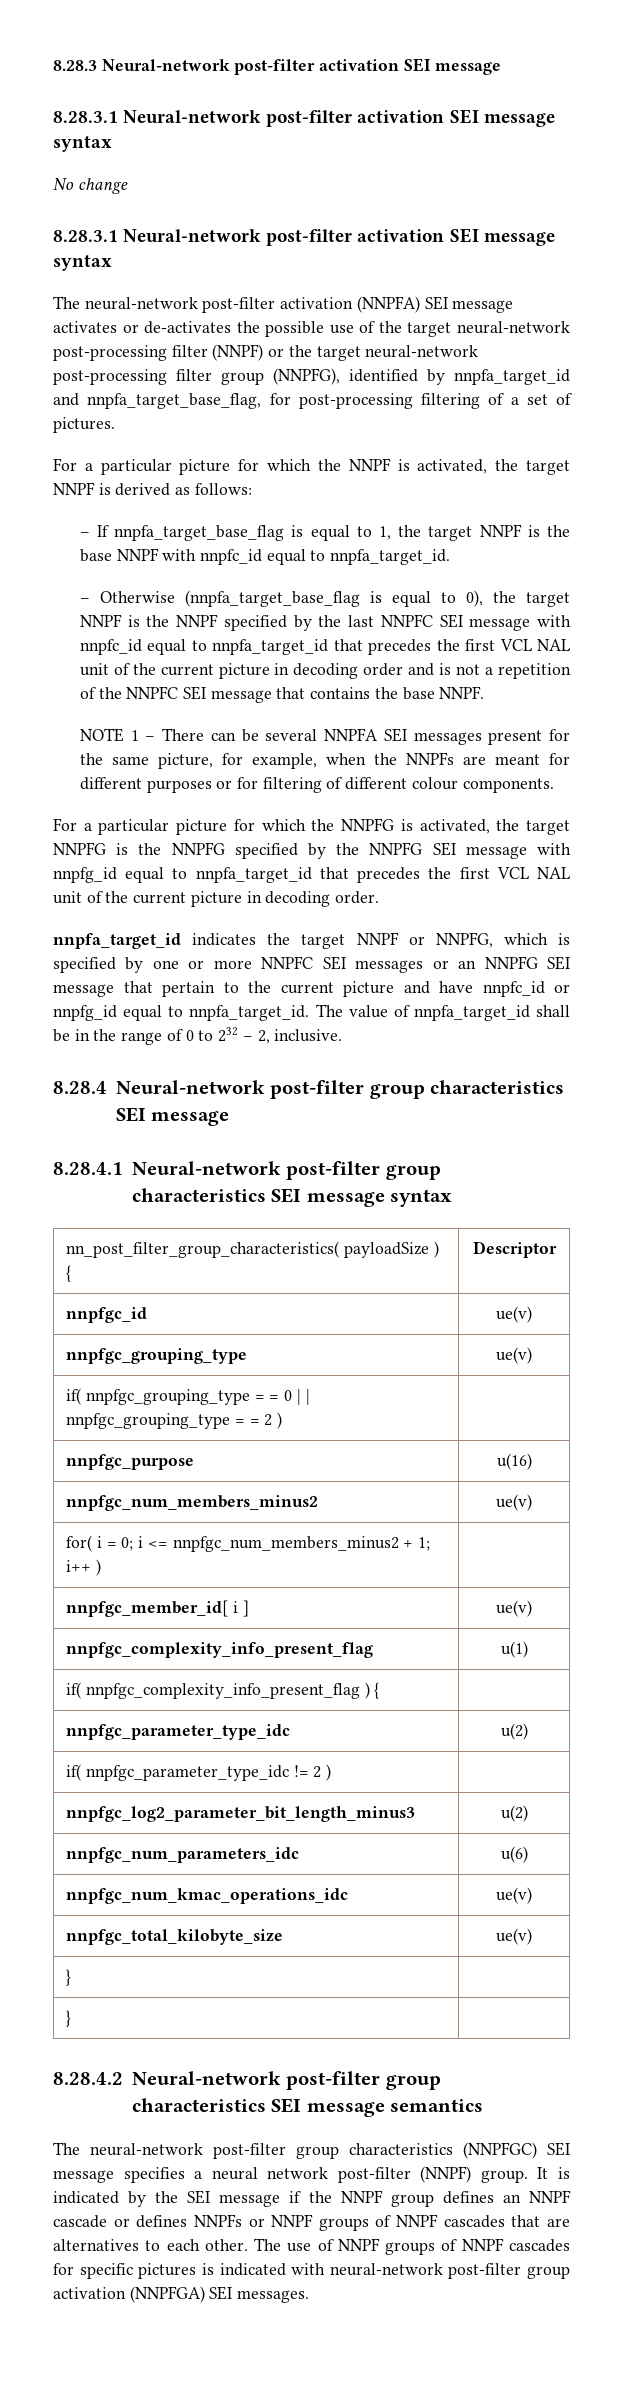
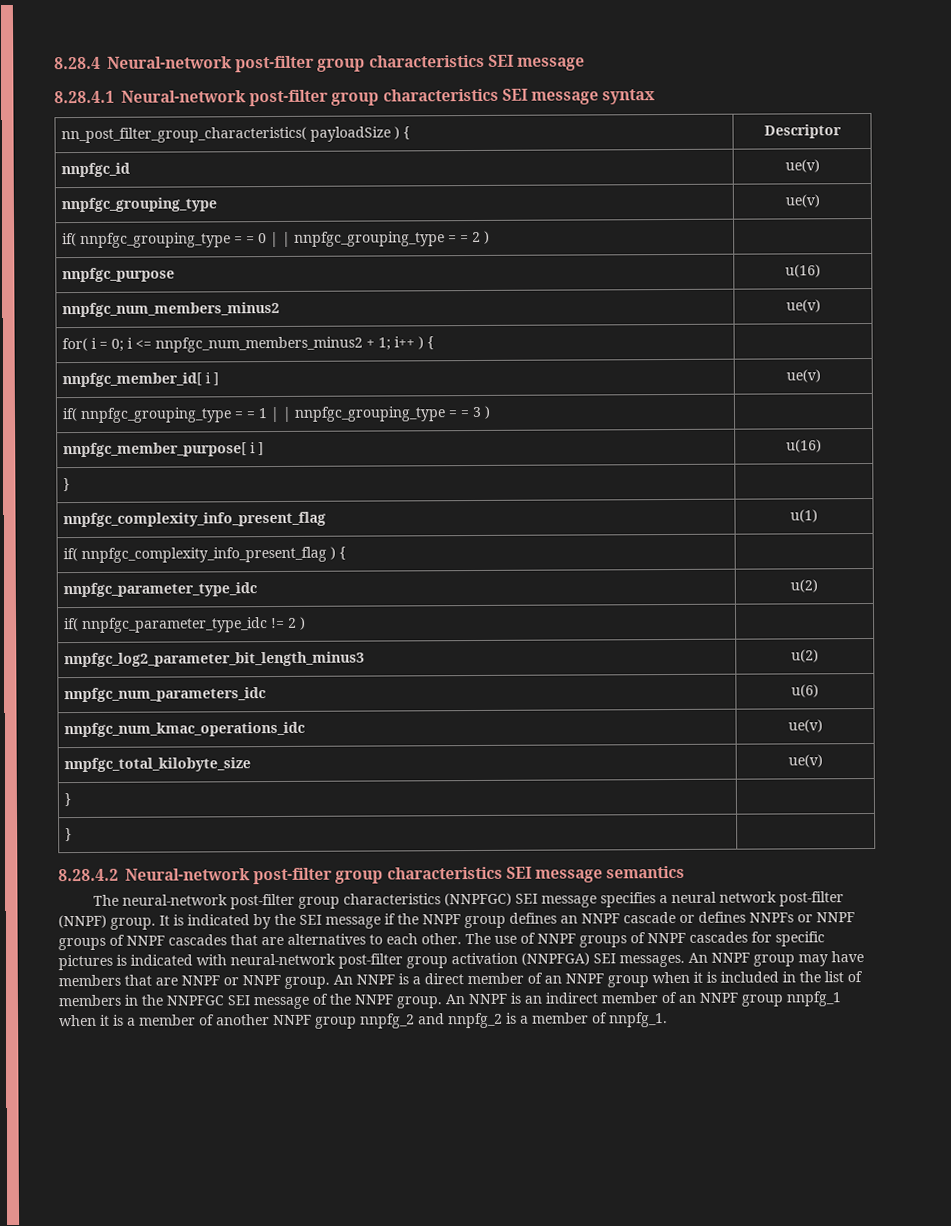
[53,58,501,75] [53,109,555,127] [53,136,112,152] [53,178,128,194] [53,228,555,246] [53,255,112,271] [53,296,514,313] [53,321,570,337] [53,344,479,361] [53,368,570,385] [53,393,572,409] [53,417,115,433] [53,458,570,475] [53,482,252,496] [79,524,570,541] [79,548,451,565] [79,590,570,607] [79,614,571,631] [79,639,570,655] [79,663,572,679] [79,686,485,703] [79,728,570,745] [79,752,571,769] [79,777,554,793] [53,818,571,835] [53,842,571,859] [53,867,570,883] [53,891,380,907] [53,932,570,949] [53,956,570,973] [53,981,570,997] [53,1004,570,1021] [53,1027,343,1045] 8.28.3 Neural-network post-filter activation SEI message // 8.28.3.1 Neural-network post-filter activation SEI message syntax // No change // 8.28.3.1 Neural-network post-filter activation SEI message syntax // The neural-network post-filter activation (NNPFA) SEI message activates or de-activates the possible use of the target neural-network post-processing filter (NNPF) or the target neural-network post-processing filter group (NNPFG), identified by nnpfa_target_id and nnpfa_target_base_flag, for post-processing filtering of a set of pictures. // For a particular picture for which the NNPF is activated, the target NNPF is derived as follows: // – If nnpfa_target_base_flag is equal to 1, the target NNPF is the base NNPF with nnpfc_id equal to nnpfa_target_id. // – Otherwise (nnpfa_target_base_flag is equal to 0), the target NNPF is the NNPF specified by the last NNPFC SEI message with nnpfc_id equal to nnpfa_target_id that precedes the first VCL NAL unit of the current picture in decoding order and is not a repetition of the NNPFC SEI message that contains the base NNPF. // NOTE 1 – There can be several NNPFA SEI messages present for the same picture, for example, when the NNPFs are meant for different purposes or for filtering of different colour components. // For a particular picture for which the NNPFG is activated, the target NNPFG is the NNPFG specified by the NNPFG SEI message with nnpfg_id equal to nnpfa_target_id that precedes the first VCL NAL unit of the current picture in decoding order. // nnpfa_target_id indicates the target NNPF or NNPFG, which is specified by one or more NNPFC SEI messages or an NNPFG SEI message that pertain to the current picture and have nnpfc_id or nnpfg_id equal to nnpfa_target_id. The value of nnpfa_target_id shall be in the range of 0 to 232 − 2, inclusive. // -> (54, 63) none
(102, 1567) none -> [427,336,435,350] {
(532, 1608) none -> [62,405,492,423] [63,442,265,458] [786,439,822,453] [63,478,71,492] // if( nnpfgc_grouping_type = = 1 | | nnpfgc_grouping_type = = 3 ) | // nnpfgc_member_purpose[ i ] | u(16) // } |
(310, 2296) none -> [688,951,864,967] [58,971,863,989] [58,991,841,1010] [59,1012,668,1029] An NNPF group may have members that are NNPF or NNPF group. An NNPF is a direct member of an NNPF group when it is included in the list of members in the NNPFGC SEI message of the NNPF group. An NNPF is an indirect member of an NNPF group nnpfg_1 when it is a member of another NNPF group nnpfg_2 and nnpfg_2 is a member of nnpfg_1.

